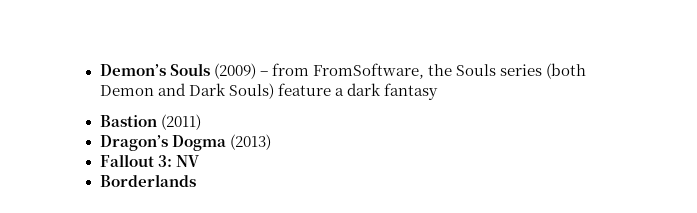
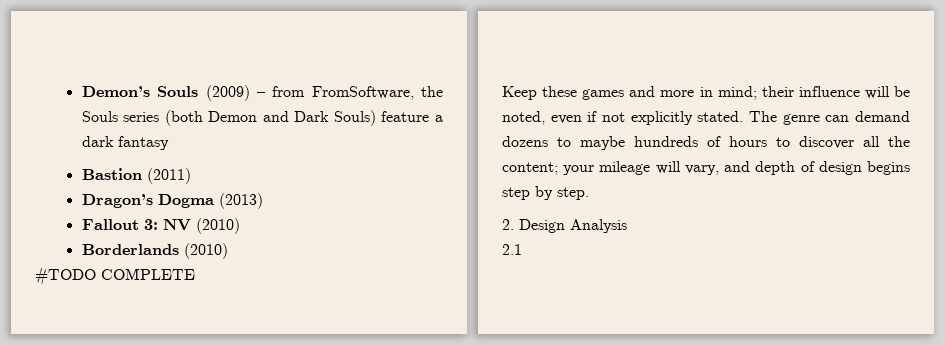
(199, 161) none -> [195,218,240,234] (2010)
(196, 180) none -> [183,243,228,259] [35,266,195,286] [502,86,910,100] [502,111,910,125] [502,136,910,150] [502,161,910,175] [502,186,589,200] [502,219,627,233] [502,244,522,255] (2010) // #TODO COMPLETE // Keep these games and more in mind; their influence will be noted, even if not explicitly stated. The genre can demand dozens to maybe hundreds of hours to discover all the content; your mileage will vary, and depth of design begins step by step. // 2. Design Analysis // 2.1

